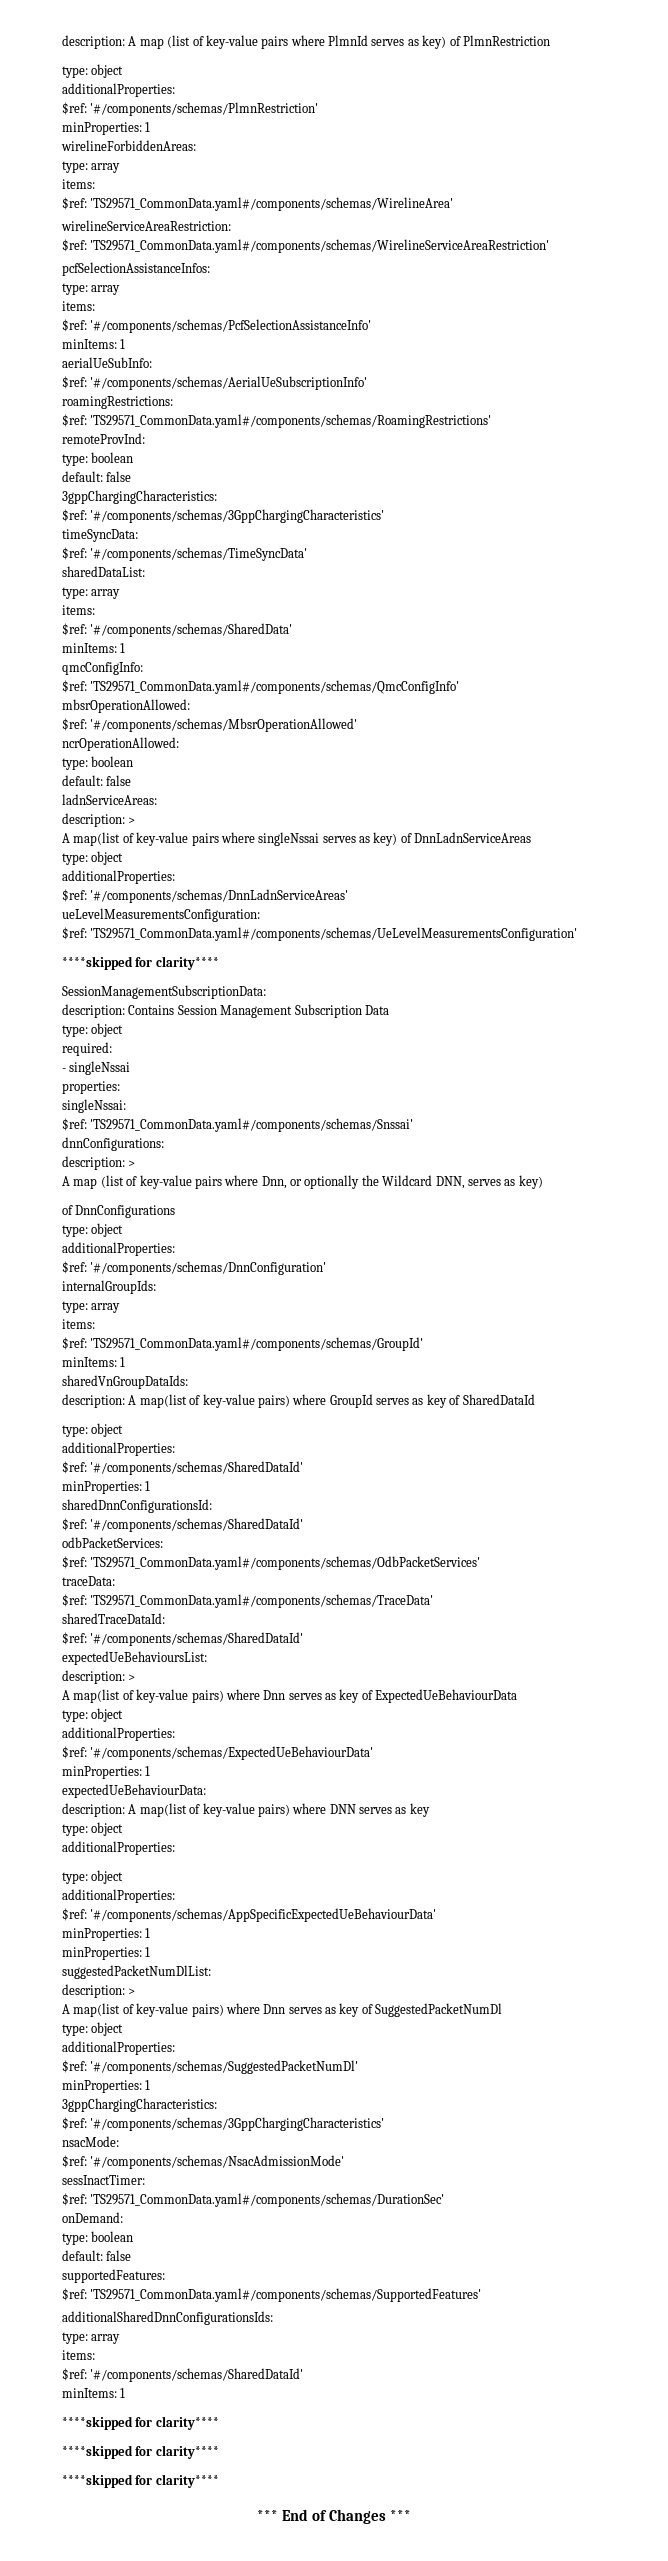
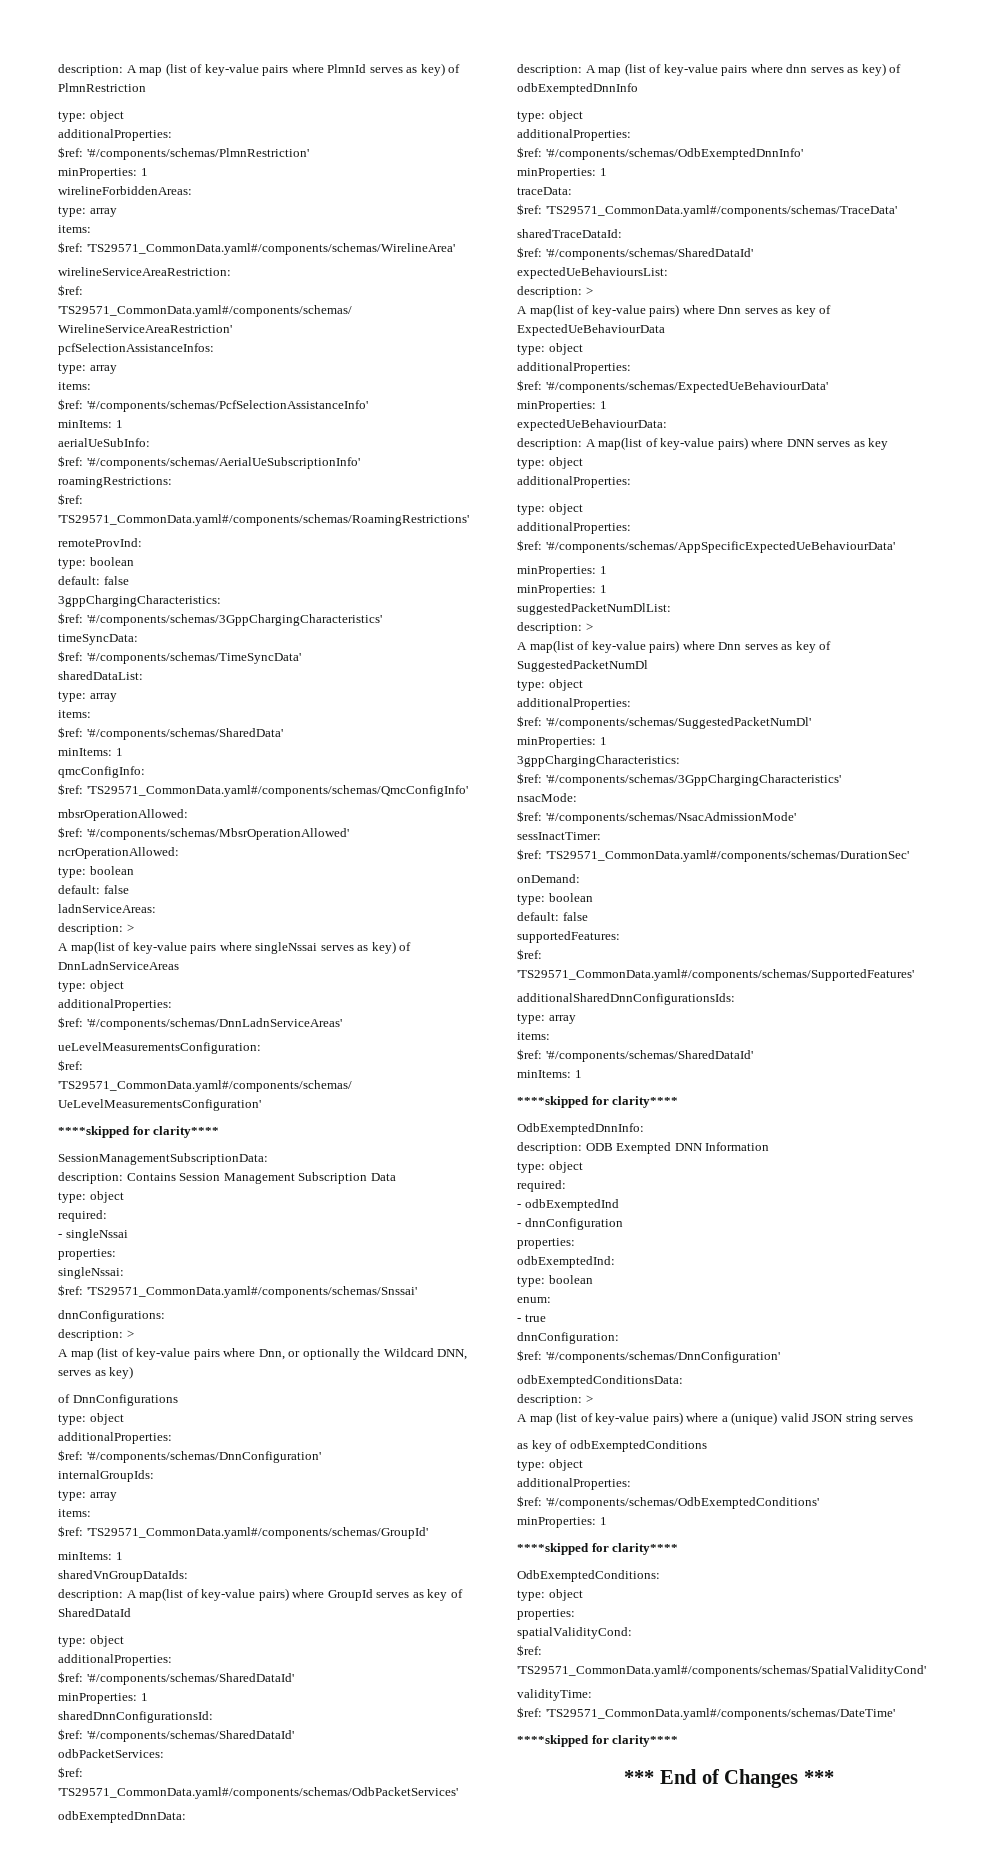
(481, 1563) none -> [58,1811,186,1823] [517,63,902,76] [517,83,638,95] [517,110,583,122] [517,129,631,141] [517,147,803,160] [517,168,607,179] // odbExemptedDnnData: // description: A map (list of key-value pairs where dnn serves as key) of odbExemptedDnnInfo // type: object // additionalProperties: // $ref: '#/components/schemas/OdbExemptedDnnInfo' // minProperties: 1
[62,2445,219,2459] ****skipped for clarity**** -> [517,1123,644,1135] [517,1142,770,1154] [517,1161,583,1173] [517,1180,566,1192] [517,1199,619,1211] [517,1218,623,1230] [517,1238,575,1249] [517,1256,615,1268] [517,1275,593,1287] [517,1297,551,1303] [517,1314,546,1322] [517,1332,619,1344] [517,1350,780,1363] [517,1375,683,1387] [517,1394,593,1406] [517,1412,914,1425] [517,1440,707,1452] [517,1459,583,1471] [517,1478,631,1490] [517,1496,819,1509] [517,1517,607,1528] [517,1543,679,1555] [517,1570,660,1582] [517,1589,583,1601] [517,1609,575,1620] [517,1627,632,1639] [517,1645,542,1656] [517,1665,926,1677] [517,1689,592,1701] [517,1707,895,1720] OdbExemptedDnnInfo: // description: ODB Exempted DNN Information // type: object // required: // - odbExemptedInd // - dnnConfiguration // properties: // odbExemptedInd: // type: boolean // enum: // - true // dnnConfiguration: // $ref: '#/components/schemas/DnnConfiguration' // odbExemptedConditionsData: // description: > // A map (list of key-value pairs) where a (unique) valid JSON string serves // as key of odbExemptedConditions // type: object // additionalProperties: // $ref: '#/components/schemas/OdbExemptedConditions' // minProperties: 1 // ****skipped for clarity**** // OdbExemptedConditions: // type: object // properties: // spatialValidityCond: // $ref: 'TS29571_CommonData.yaml#/components/schemas/SpatialValidityCond' // validityTime: // $ref: 'TS29571_CommonData.yaml#/components/schemas/DateTime'

